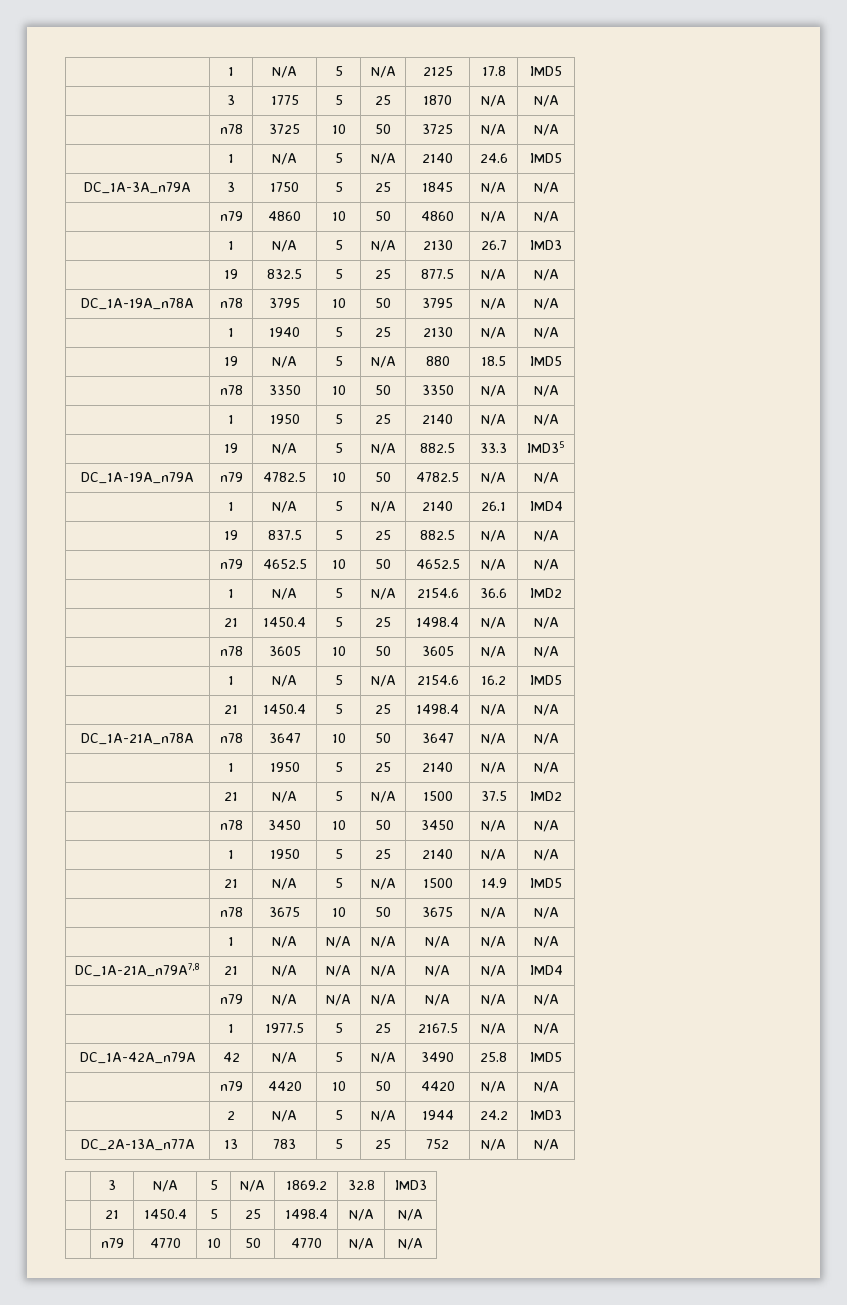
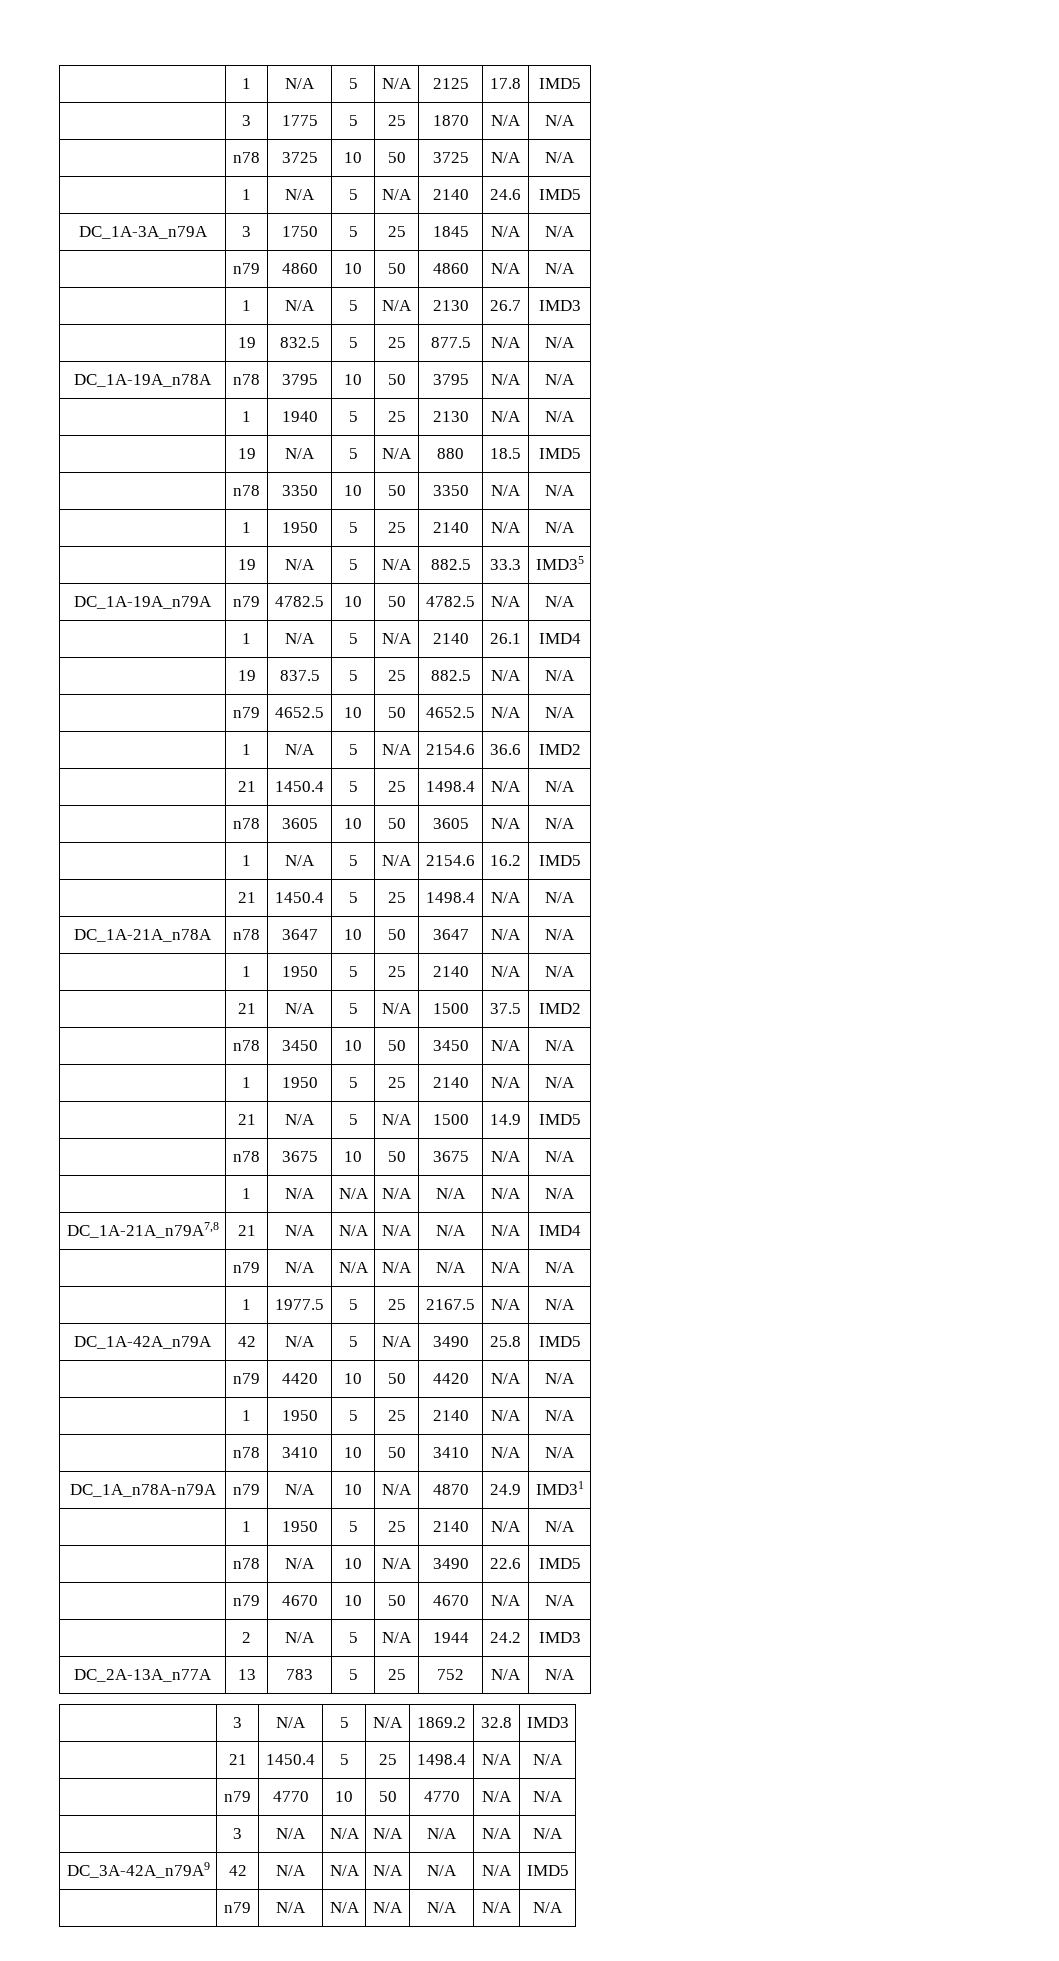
(559, 1087) none -> [242,1410,251,1421] [281,1410,318,1421] [348,1410,358,1421] [387,1410,406,1421] [432,1410,469,1421] [491,1410,521,1421] [545,1410,575,1421] [233,1447,260,1458] [281,1447,318,1458] [344,1447,362,1458] [387,1447,406,1458] [432,1447,469,1458] [491,1447,521,1458] [545,1447,575,1458] [69,1484,217,1497] [233,1484,260,1495] [285,1484,315,1495] [344,1484,362,1495] [382,1484,412,1495] [432,1484,469,1495] [490,1484,521,1495] [535,1481,584,1495] [242,1521,251,1532] [281,1521,318,1532] [348,1521,358,1532] [387,1521,406,1532] [432,1521,469,1532] [491,1521,521,1532] [545,1521,575,1532] [233,1558,260,1569] [285,1558,315,1569] [344,1558,362,1569] [382,1558,412,1569] [432,1558,469,1569] [490,1558,521,1569] [538,1558,581,1569] [233,1595,260,1606] [281,1595,318,1606] [344,1595,362,1606] [387,1595,406,1606] [432,1595,469,1606] [491,1595,521,1606] [545,1595,575,1606] // | 1 | 1950 | 5 | 25 | 2140 | N/A | N/A // | n78 | 3410 | 10 | 50 | 3410 | N/A | N/A // DC_1A_n78A-n79A | n79 | N/A | 10 | N/A | 4870 | 24.9 | IMD31 // | 1 | 1950 | 5 | 25 | 2140 | N/A | N/A // | n78 | N/A | 10 | N/A | 3490 | 22.6 | IMD5 // | n79 | 4670 | 10 | 50 | 4670 | N/A | N/A
(423, 1244) none -> [233,1828,242,1839] [276,1828,306,1839] [329,1828,360,1839] [373,1828,403,1839] [427,1828,457,1839] [482,1828,512,1839] [533,1828,563,1839] [66,1862,210,1878] [228,1865,247,1876] [276,1865,306,1876] [329,1865,360,1876] [373,1865,403,1876] [427,1865,457,1876] [482,1865,512,1876] [526,1865,569,1876] [224,1902,251,1913] [276,1902,306,1913] [329,1902,360,1913] [373,1902,403,1913] [427,1902,457,1913] [482,1902,512,1913] [533,1902,563,1913] // | 3 | N/A | N/A | N/A | N/A | N/A | N/A // DC_3A-42A_n79A9 | 42 | N/A | N/A | N/A | N/A | N/A | IMD5 // | n79 | N/A | N/A | N/A | N/A | N/A | N/A

